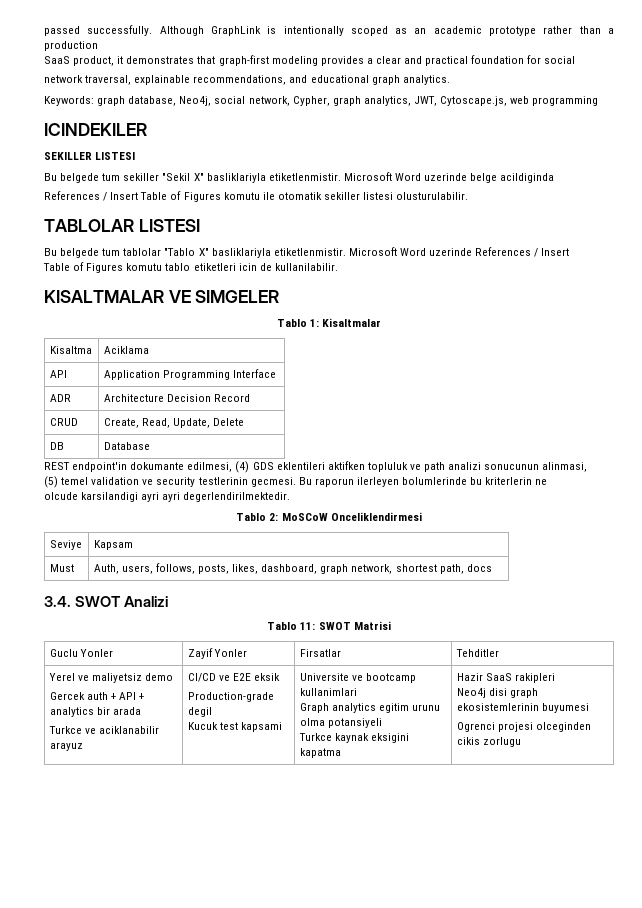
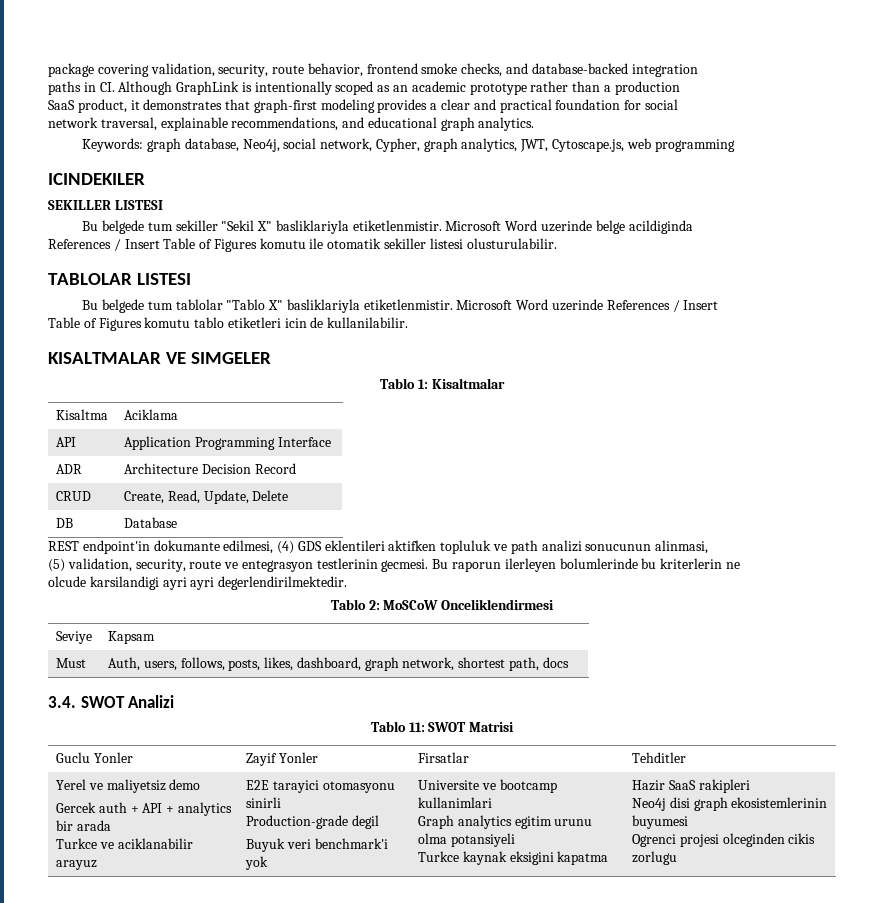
[44,25,153,36] passed successfully. -> [48,63,698,77] [48,81,115,95] package covering validation, security, route behavior, frontend smoke checks, and database-backed integration // paths in CI.
[61,477,196,487] temel validation ve security -> [67,558,313,572] validation, security, route ve entegrasyon
[187,673,281,682] [187,692,274,702] [187,707,212,717] [187,722,282,732] CI/CD ve E2E eksik // Production-grade degil // Kucuk test kapsami -> [245,780,395,793] [245,797,281,808] [245,815,379,829] [245,838,388,852] [244,856,268,870] E2E tarayici otomasyonu sinirli // Production-grade degil // Buyuk veri benchmark'i yok

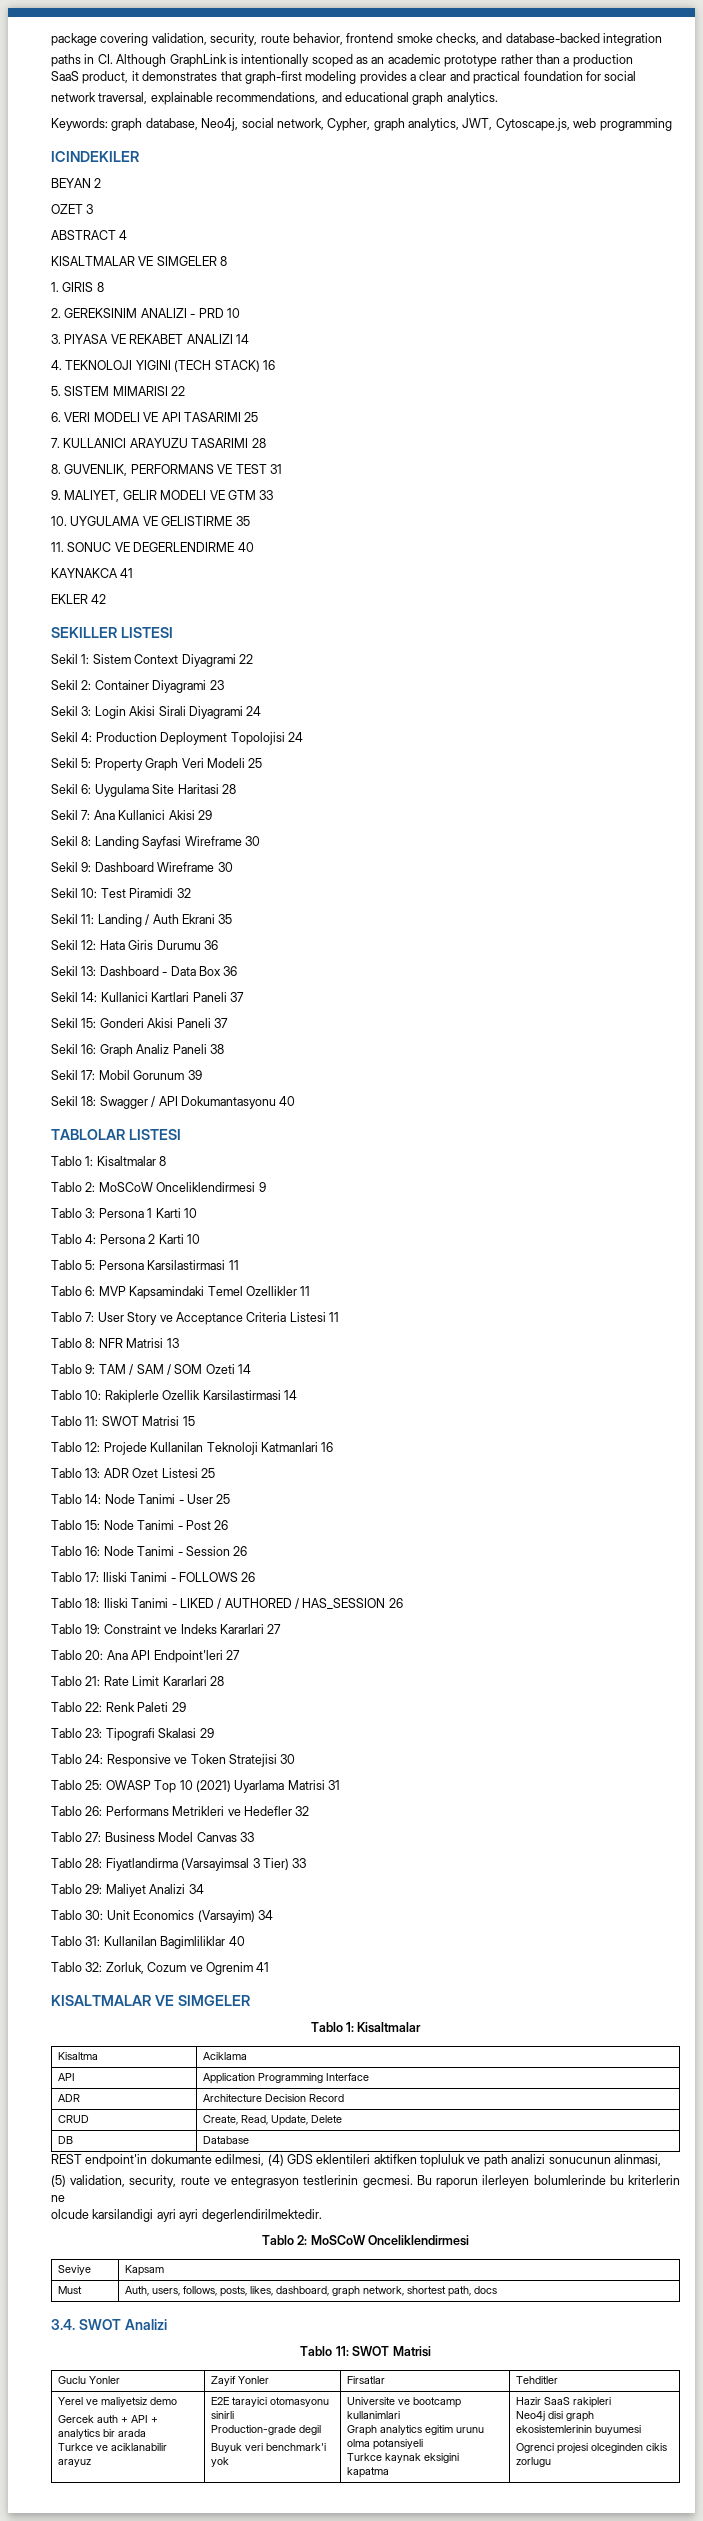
[48,200,163,210] [82,220,693,234] [48,238,557,252] [48,273,191,285] [82,299,719,313] [48,317,409,331] SEKILLER LISTESI // Bu belgede tum sekiller "Sekil X" basliklariyla etiketlenmistir. Microsoft Word uzerinde belge acildiginda // References / Insert Table of Figures komutu ile otomatik sekiller listesi olusturulabilir. // TABLOLAR LISTESI // Bu belgede tum tablolar "Tablo X" basliklariyla etiketlenmistir. Microsoft Word uzerinde References / Insert // Table of Figures komutu tablo etiketleri icin de kullanilabilir. -> [51,178,102,188] [51,204,94,214] [51,230,128,240] [51,256,228,266] [51,282,104,292] [51,308,240,318] [51,334,249,344] [51,360,275,372] [51,386,186,396] [51,412,259,422] [51,438,266,448] [51,464,282,476] [51,490,274,502] [51,516,250,526] [51,542,254,552] [51,568,134,578] [51,594,107,604] [51,627,173,638] [51,654,253,667] [51,680,224,693] [51,706,262,719] [51,732,303,745] [51,758,263,771] [51,784,236,797] [51,810,212,820] [51,836,260,849] [51,862,233,872] [51,888,191,898] [51,914,233,927] [51,940,218,950] [51,966,238,976] [51,992,244,1002] [51,1018,228,1028] [51,1044,224,1057] [51,1070,202,1080] [51,1096,296,1109] [51,1129,181,1140] [51,1156,167,1166] [51,1182,266,1192] [51,1208,197,1218] [51,1234,200,1244] [51,1260,239,1270] [51,1286,311,1299] [51,1312,339,1325] [51,1338,179,1348] [51,1364,251,1375] [51,1390,297,1403] [51,1416,195,1426] [51,1442,334,1455] [51,1468,215,1478] [51,1494,231,1504] [51,1520,229,1530] [51,1546,248,1556] [51,1572,256,1582] [51,1598,403,1609] [51,1624,282,1634] [51,1650,240,1663] [51,1676,224,1686] [51,1702,186,1712] [51,1728,214,1741] [51,1754,296,1767] [51,1780,340,1793] [51,1806,310,1816] [51,1832,254,1842] [51,1858,307,1871] [51,1884,204,1897] [51,1910,273,1923] [51,1936,245,1949] [51,1962,270,1975] BEYAN 2 // OZET 3 // ABSTRACT 4 // KISALTMALAR VE SIMGELER 8 // 1. GIRIS 8 // 2. GEREKSINIM ANALIZI - PRD 10 // 3. PIYASA VE REKABET ANALIZI 14 // 4. TEKNOLOJI YIGINI (TECH STACK) 16 // 5. SISTEM MIMARISI 22 // 6. VERI MODELI VE API TASARIMI 25 // 7. KULLANICI ARAYUZU TASARIMI 28 // 8. GUVENLIK, PERFORMANS VE TEST 31 // 9. MALIYET, GELIR MODELI VE GTM 33 // 10. UYGULAMA VE GELISTIRME 35 // 11. SONUC VE DEGERLENDIRME 40 // KAYNAKCA 41 // EKLER 42 // SEKILLER LISTESI // Sekil 1: Sistem Context Diyagrami 22 // Sekil 2: Container Diyagrami 23 // Sekil 3: Login Akisi Sirali Diyagrami 24 // Sekil 4: Production Deployment Topolojisi 24 // Sekil 5: Property Graph Veri Modeli 25 // Sekil 6: Uygulama Site Haritasi 28 // Sekil 7: Ana Kullanici Akisi 29 // Sekil 8: Landing Sayfasi Wireframe 30 // Sekil 9: Dashboard Wireframe 30 // Sekil 10: Test Piramidi 32 // Sekil 11: Landing / Auth Ekrani 35 // Sekil 12: Hata Giris Durumu 36 // Sekil 13: Dashboard - Data Box 36 // Sekil 14: Kullanici Kartlari Paneli 37 // Sekil 15: Gonderi Akisi Paneli 37 // Sekil 16: Graph Analiz Paneli 38 // Sekil 17: Mobil Gorunum 39 // Sekil 18: Swagger / API Dokumantasyonu 40 // TABLOLAR LISTESI // Tablo 1: Kisaltmalar 8 // Tablo 2: MoSCoW Onceliklendirmesi 9 // Tablo 3: Persona 1 Karti 10 // Tablo 4: Persona 2 Karti 10 // Tablo 5: Persona Karsilastirmasi 11 // Tablo 6: MVP Kapsamindaki Temel Ozellikler 11 // Tablo 7: User Story ve Acceptance Criteria Listesi 11 // Tablo 8: NFR Matrisi 13 // Tablo 9: TAM / SAM / SOM Ozeti 14 // Tablo 10: Rakiplerle Ozellik Karsilastirmasi 14 // Tablo 11: SWOT Matrisi 15 // Tablo 12: Projede Kullanilan Teknoloji Katmanlari 16 // Tablo 13: ADR Ozet Listesi 25 // Tablo 14: Node Tanimi - User 25 // Tablo 15: Node Tanimi - Post 26 // Tablo 16: Node Tanimi - Session 26 // Tablo 17: Iliski Tanimi - FOLLOWS 26 // Tablo 18: Iliski Tanimi - LIKED / AUTHORED / HAS_SESSION 26 // Tablo 19: Constraint ve Indeks Kararlari 27 // Tablo 20: Ana API Endpoint'leri 27 // Tablo 21: Rate Limit Kararlari 28 // Tablo 22: Renk Paleti 29 // Tablo 23: Tipografi Skalasi 29 // Tablo 24: Responsive ve Token Stratejisi 30 // Tablo 25: OWASP Top 10 (2021) Uyarlama Matrisi 31 // Tablo 26: Performans Metrikleri ve Hedefler 32 // Tablo 27: Business Model Canvas 33 // Tablo 28: Fiyatlandirma (Varsayimsal 3 Tier) 33 // Tablo 29: Maliyet Analizi 34 // Tablo 30: Unit Economics (Varsayim) 34 // Tablo 31: Kullanilan Bagimliliklar 40 // Tablo 32: Zorluk, Cozum ve Ogrenim 41

